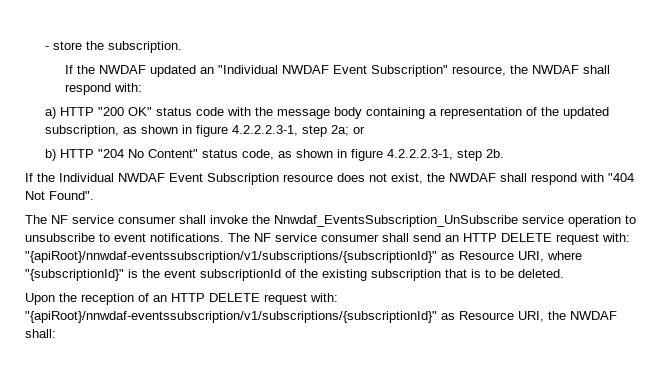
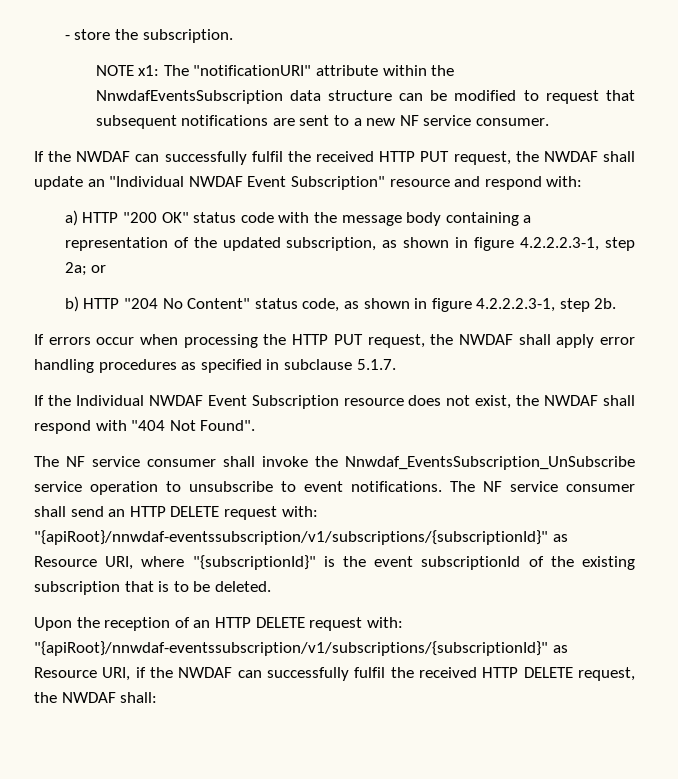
[65,65,197,77] If the NWDAF updated -> [95,65,455,76] [95,90,635,104] [95,115,549,129] [34,151,635,165] [34,176,83,190] NOTE x1: The "notificationURI" attribute within the NnwdafEventsSubscription data structure can be modified to request that subsequent notifications are sent to a new NF service consumer. // If the NWDAF can successfully fulfil the received HTTP PUT request, the NWDAF shall update
[452,65,611,76] resource, the NWDAF shall -> [389,176,481,187] resource and
(505, 153) none -> [34,334,635,348] [34,359,396,373] // If errors occur when processing the HTTP PUT request, the NWDAF shall apply error handling procedures as specified in subclause 5.1.7.
(544, 316) none -> [135,667,635,681] if the NWDAF can successfully fulfil the received HTTP DELETE request,

